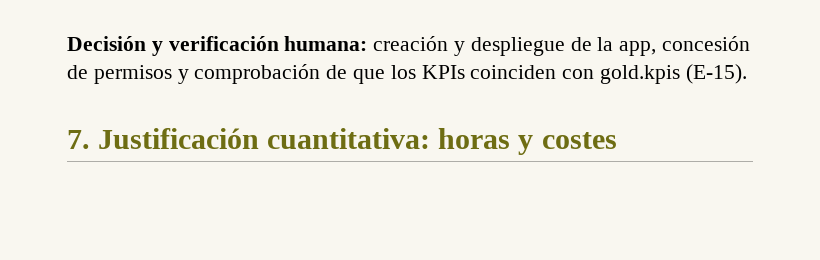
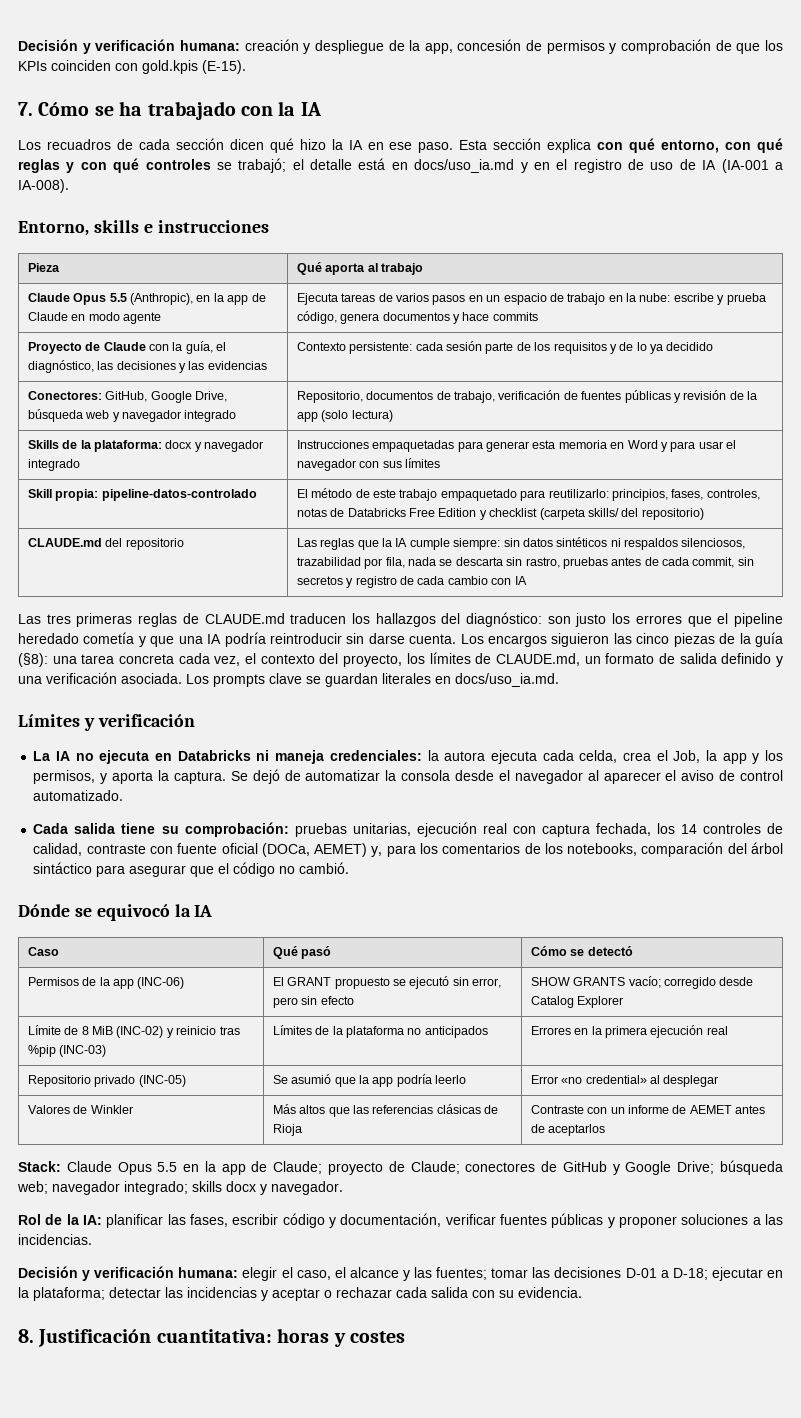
(90, 139) none -> [38,101,322,120] [18,138,784,153] [18,158,784,173] [18,179,69,193] [18,220,269,236] [27,263,60,272] [296,262,424,275] [27,293,266,305] [27,312,162,324] [296,293,766,305] [296,311,538,324] [27,341,227,354] [27,360,267,373] [296,341,714,354] [27,391,228,403] [27,409,237,422] [296,390,758,403] [296,410,393,422] [27,440,264,452] [27,459,80,471] [296,440,737,452] [296,458,441,471] [27,489,257,501] [296,488,760,501] [296,508,704,520] [27,538,184,550] [296,537,746,550] [296,557,754,569] [296,576,527,588] [18,612,784,627] [18,632,784,647] [18,652,784,667] [18,672,559,687] [18,714,195,731] [33,750,783,764] [33,769,784,784] [33,790,124,801] [33,822,783,837] [33,842,784,857] [33,862,350,877] [18,904,213,921] [27,947,59,956] [272,946,332,959] [530,946,633,956] [27,977,185,989] [272,976,502,989] [272,996,354,1008] [530,976,754,989] [530,996,624,1008] [27,1025,240,1038] [27,1045,107,1057] [272,1025,488,1038] [530,1025,728,1038] [27,1075,186,1087] [272,1074,467,1087] [530,1075,719,1087] [27,1105,133,1114] [272,1104,499,1117] [272,1124,302,1136] [530,1105,766,1114] [530,1124,606,1136] [18,1160,784,1175] [17,1181,343,1195] [18,1213,784,1228] [18,1234,92,1245] [18,1266,783,1281] [18,1287,582,1301] [18,1329,34,1343] Cómo se ha trabajado con la IA // Los recuadros de cada sección dicen qué hizo la IA en ese paso. Esta sección explica con qué entorno, con qué reglas y con qué controles se trabajó; el detalle está en docs/uso_ia.md y en el registro de uso de IA (IA-001 a IA-008). // Entorno, skills e instrucciones // Pieza | Qué aporta al trabajo // Claude Opus 5.5 (Anthropic), en la app de Claude en modo agente | Ejecuta tareas de varios pasos en un espacio de trabajo en la nube: escribe y prueba código, genera documentos y hace commits // Proyecto de Claude con la guía, el diagnóstico, las decisiones y las evidencias | Contexto persistente: cada sesión parte de los requisitos y de lo ya decidido // Conectores: GitHub, Google Drive, búsqueda web y navegador integrado | Repositorio, documentos de trabajo, verificación de fuentes públicas y revisión de la app (solo lectura) // Skills de la plataforma: docx y navegador integrado | Instrucciones empaquetadas para generar esta memoria en Word y para usar el navegador con sus límites // Skill propia: pipeline-datos-controlado | El método de este trabajo empaquetado para reutilizarlo: principios, fases, controles, notas de Databricks Free Edition y checklist (carpeta skills/ del repositorio) // CLAUDE.md del repositorio | Las reglas que la IA cumple siempre: sin datos sintéticos ni respaldos silenciosos, trazabilidad por fila, nada se descarta sin rastro, pruebas antes de cada commit, sin secretos y registro de cada cambio con IA // Las tres primeras reglas de CLAUDE.md traducen los hallazgos del diagnóstico: son justo los errores que el pipeline heredado cometía y que una IA podría reintroducir sin darse cuenta. Los encargos siguieron las cinco piezas de la guía (§8): una tarea concreta cada vez, el contexto del proyecto, los límites de CLAUDE.md, un formato de salida definido y una verificación asociada. Los prompts clave se guardan literales en docs/uso_ia.md. // Límites y verificación // La IA no ejecuta en Databricks ni maneja credenciales: la autora ejecuta cada celda, crea el Job, la app y los permisos, y aporta la captura. Se dejó de automatizar la consola desde el navegador al aparecer el aviso de control automatizado. // Cada salida tiene su comprobación: pruebas unitarias, ejecución real con captura fechada, los 14 controles de calidad, contraste con fuente oficial (DOCa, AEMET) y, para los comentarios de los notebooks, comparación del árbol sintáctico para asegurar que el código no cambió. // Dónde se equivocó la IA // Caso | Qué pasó | Cómo se detectó // Permisos de la app (INC-06) | El GRANT propuesto se ejecutó sin error, pero sin efecto | SHOW GRANTS vacío; corregido desde Catalog Explorer // Límite de 8 MiB (INC-02) y reinicio tras %pip (INC-03) | Límites de la plataforma no anticipados | Errores en la primera ejecución real // Repositorio privado (INC-05) | Se asumió que la app podría leerlo | Error «no credential» al desplegar // Valores de Winkler | Más altos que las referencias clásicas de Rioja | Contraste con un informe de AEMET antes de aceptarlos // Stack: Claude Opus 5.5 en la app de Claude; proyecto de Claude; conectores de GitHub y Google Drive; búsqueda web; navegador integrado; skills docx y navegador. // Rol de la IA: planificar las fases, escribir código y documentación, verificar fuentes públicas y proponer soluciones a las incidencias. // Decisión y verificación humana: elegir el caso, el alcance y las fuentes; tomar las decisiones D-01 a D-18; ejecutar en la plataforma; detectar las incidencias y aceptar o rechazar cada salida con su evidencia. // 8.

